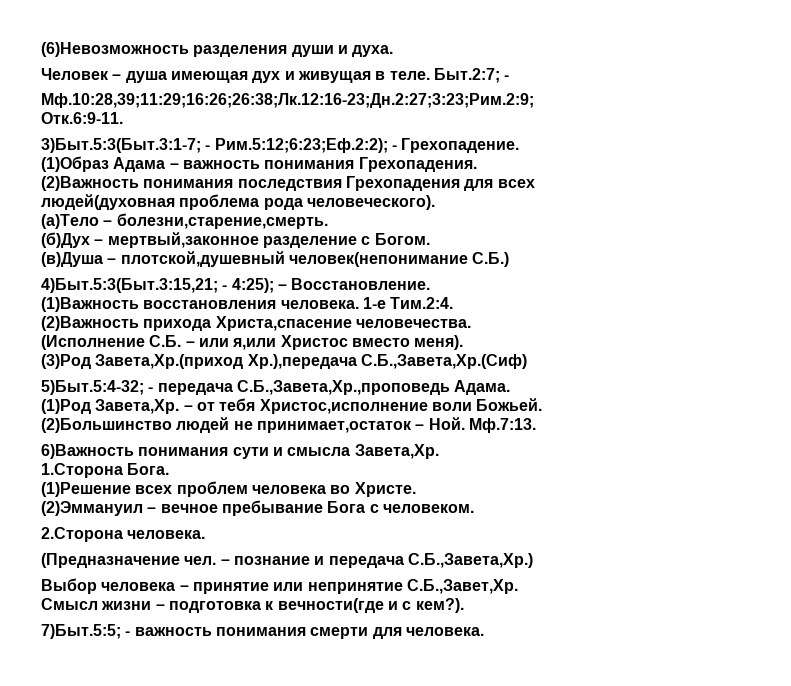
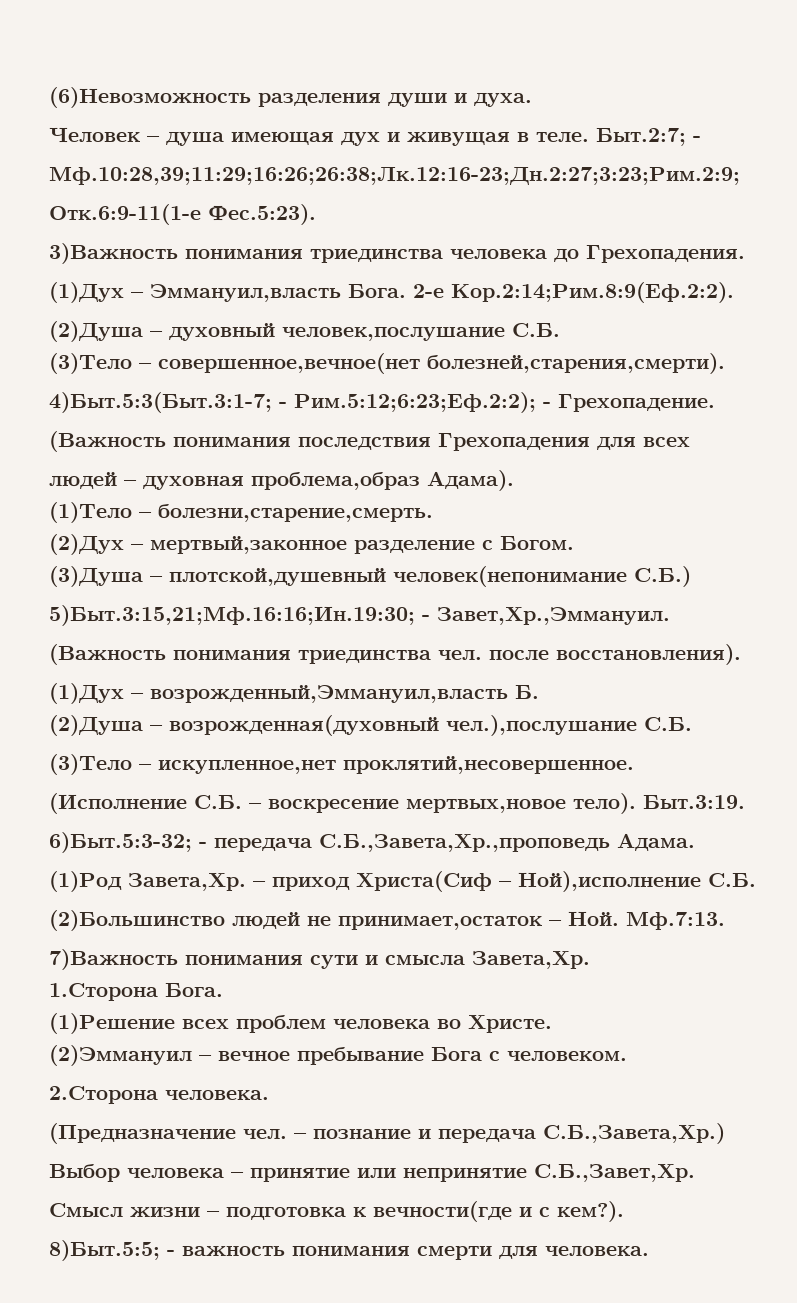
[41,112,123,124] [41,138,520,153] [41,156,477,172] [41,176,139,191] Отк.6:9-11. // 3)Быт.5:3(Быт.3:1-7; - Рим.5:12;6:23;Еф.2:2); - Грехопадение. // (1)Образ Адама – важность понимания Грехопадения. // (2)Важность -> [49,204,316,225] [49,243,745,264] [49,282,734,303] [49,321,560,342] [49,353,725,374] [49,392,715,413] [49,431,166,452] Отк.6:9-11(1-е Фес.5:23). // 3)Важность понимания триединства человека до Грехопадения. // (1)Дух – Эммануил,власть Бога. 2-е Кор.2:14;Рим.8:9(Еф.2:2). // (2)Душа – духовный человек,послушание С.Б. // (3)Тело – совершенное,вечное(нет болезней,старения,смерти). // 4)Быт.5:3(Быт.3:1-7; - Рим.5:12;6:23;Еф.2:2); - Грехопадение. // (Важность
[41,194,435,210] [41,214,99,229] людей(духовная проблема рода человеческого). // (а)Тело -> [49,470,514,491] [49,502,132,523] людей – духовная проблема,образ Адама). // (1)Тело
[41,232,90,248] (б)Дух -> [49,534,124,555] (2)Дух
[41,252,103,267] (в)Душа -> [49,566,143,587] (3)Душа
[41,278,431,293] [41,297,454,312] [41,316,471,331] [41,335,464,350] [41,354,527,369] [41,380,144,395] 4)Быт.5:3(Быт.3:15,21; - 4:25); – Восстановление. // (1)Важность восстановления человека. 1-е Тим.2:4. // (2)Важность прихода Христа,спасение человечества. // (Исполнение С.Б. – или я,или Христос вместо меня). // (3)Род Завета,Хр.(приход Хр.),передача С.Б.,Завета,Хр.(Сиф) // 5)Быт.5:4-32; -> [49,605,670,626] [49,644,741,665] [49,683,539,704] [49,715,692,736] [49,754,634,775] [49,793,745,814] [49,832,192,853] 5)Быт.3:15,21;Мф.16:16;Ин.19:30; - Завет,Хр.,Эммануил. // (Важность понимания триединства чел. после восстановления). // (1)Дух – возрожденный,Эммануил,власть Б. // (2)Душа – возрожденная(духовный чел.),послушание С.Б. // (3)Тело – искупленное,нет проклятий,несовершенное. // (Исполнение С.Б. – воскресение мертвых,новое тело). Быт.3:19. // 6)Быт.5:3-32;
[196,398,543,414] от тебя Христос,исполнение воли Божьей. -> [272,871,756,892] приход Христа(Сиф – Ной),исполнение С.Б.
[41,444,134,459] 6)Важность -> [49,949,178,970] 7)Важность
[41,624,121,639] 7)Быт.5:5; -> [49,1240,160,1261] 8)Быт.5:5;

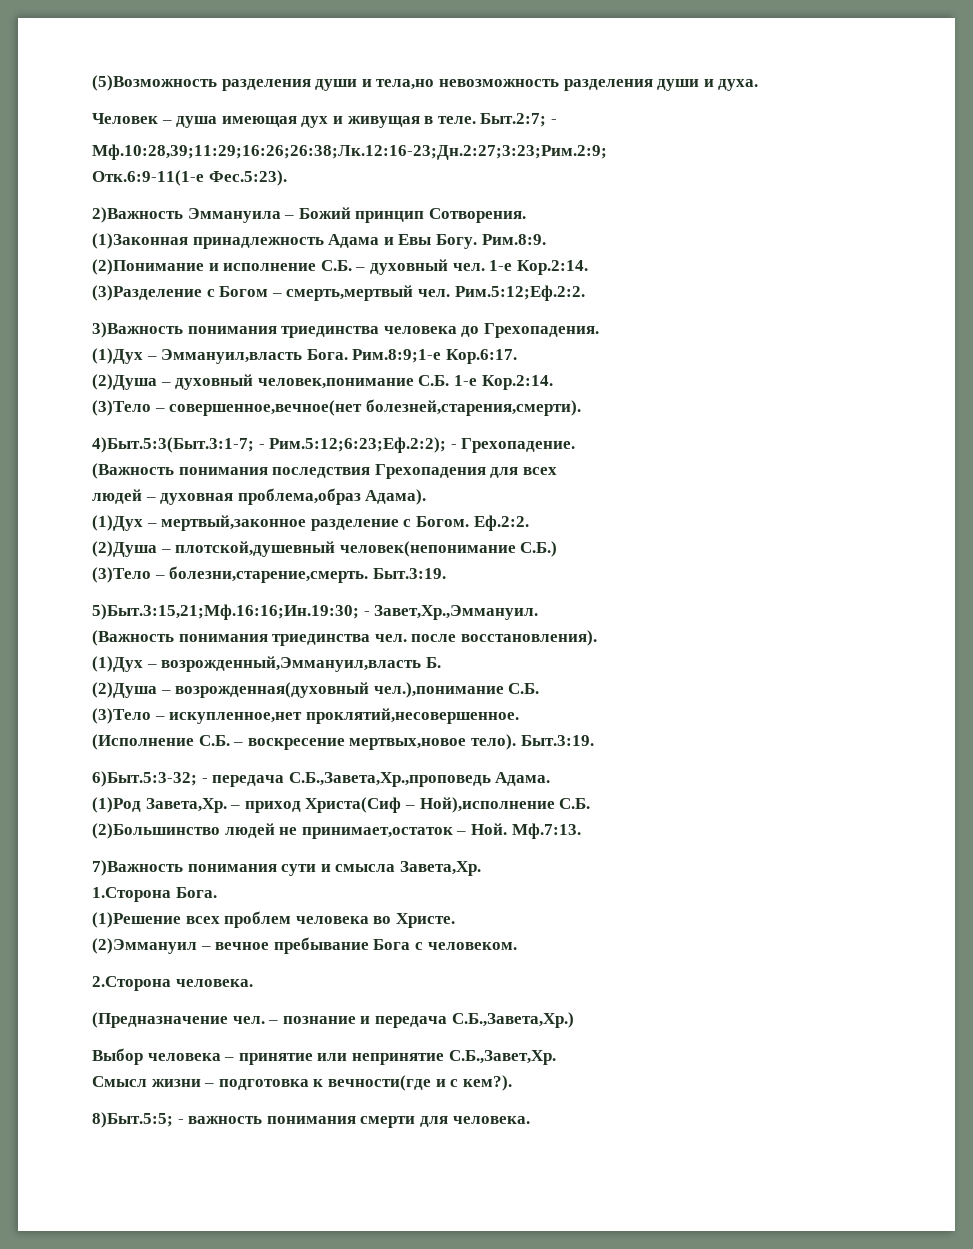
[49,87,251,108] (6)Невозможность -> [92,75,559,91] (5)Возможность разделения души и тела,но невозможность
(316, 214) none -> [92,207,526,223] [92,233,546,249] [92,259,588,275] [92,285,585,301] // 2)Важность Эммануила – Божий принцип Сотворения. // (1)Законная принадлежность Адама и Евы Богу. Рим.8:9. // (2)Понимание и исполнение С.Б. – духовный чел. 1-е Кор.2:14. // (3)Разделение с Богом – смерть,мертвый чел. Рим.5:12;Еф.2:2.
[413,282,734,303] 2-е Кор.2:14;Рим.8:9(Еф.2:2). -> [352,349,517,364] Рим.8:9;1-е Кор.6:17.
[282,323,560,341] человек,послушание С.Б. -> [257,375,553,390] человек,понимание С.Б. 1-е Кор.2:14.
[49,502,433,523] [49,534,124,555] (1)Тело – болезни,старение,смерть. // (2)Дух -> [92,515,143,531] (1)Дух
[49,566,143,587] // (3)Душа -> [473,515,529,531] [92,541,157,557] Еф.2:2. // (2)Душа
(691, 576) none -> [92,566,446,583] // (3)Тело – болезни,старение,смерть. Быт.3:19.
[446,715,637,736] чел.),послушание -> [373,682,504,698] чел.),понимание

